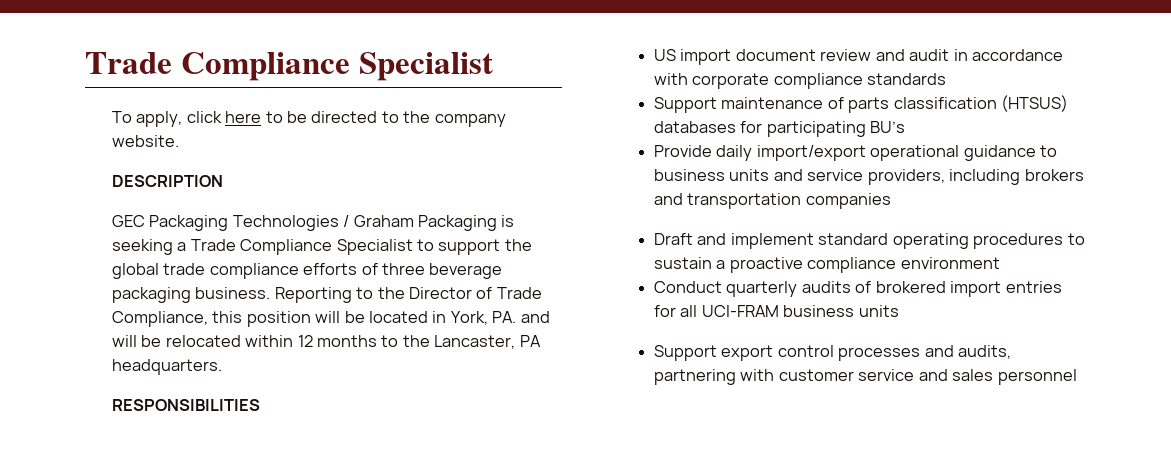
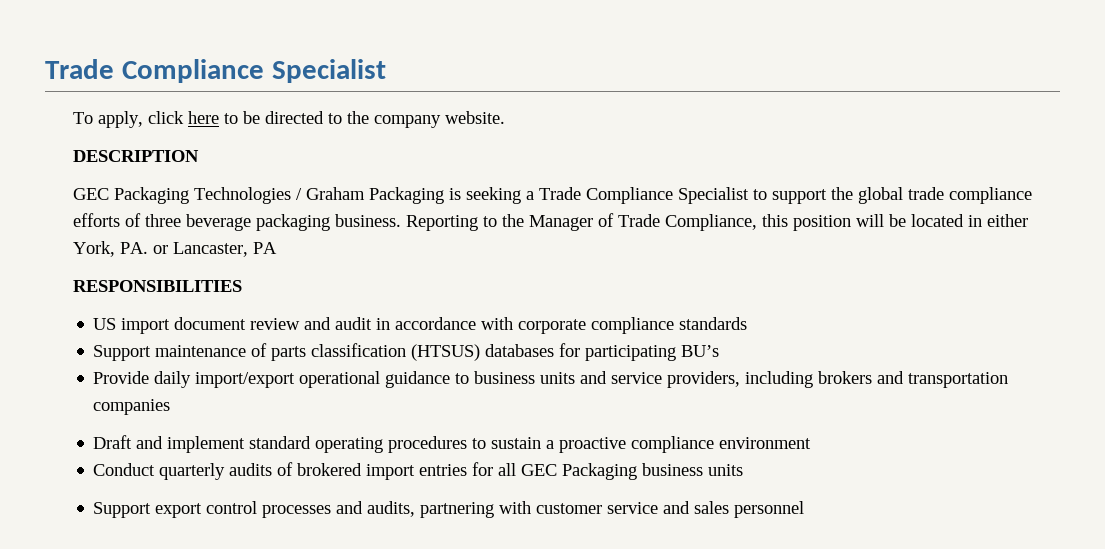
[409,287,473,299] Director -> [529,215,594,231] Manager
(447, 317) none -> [987,214,1029,227] either
[520,311,550,323] [111,335,430,347] and will be relocated within 12 months to the -> [153,245,169,254] or
[111,359,222,375] headquarters. -> (278, 248) none
[701,305,779,317] UCI-FRAM -> [521,463,638,480] GEC Packaging

